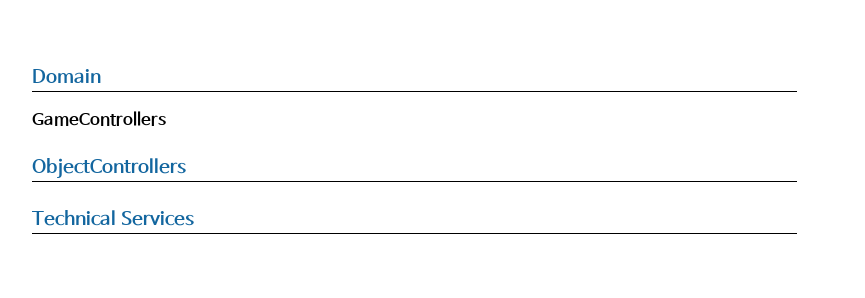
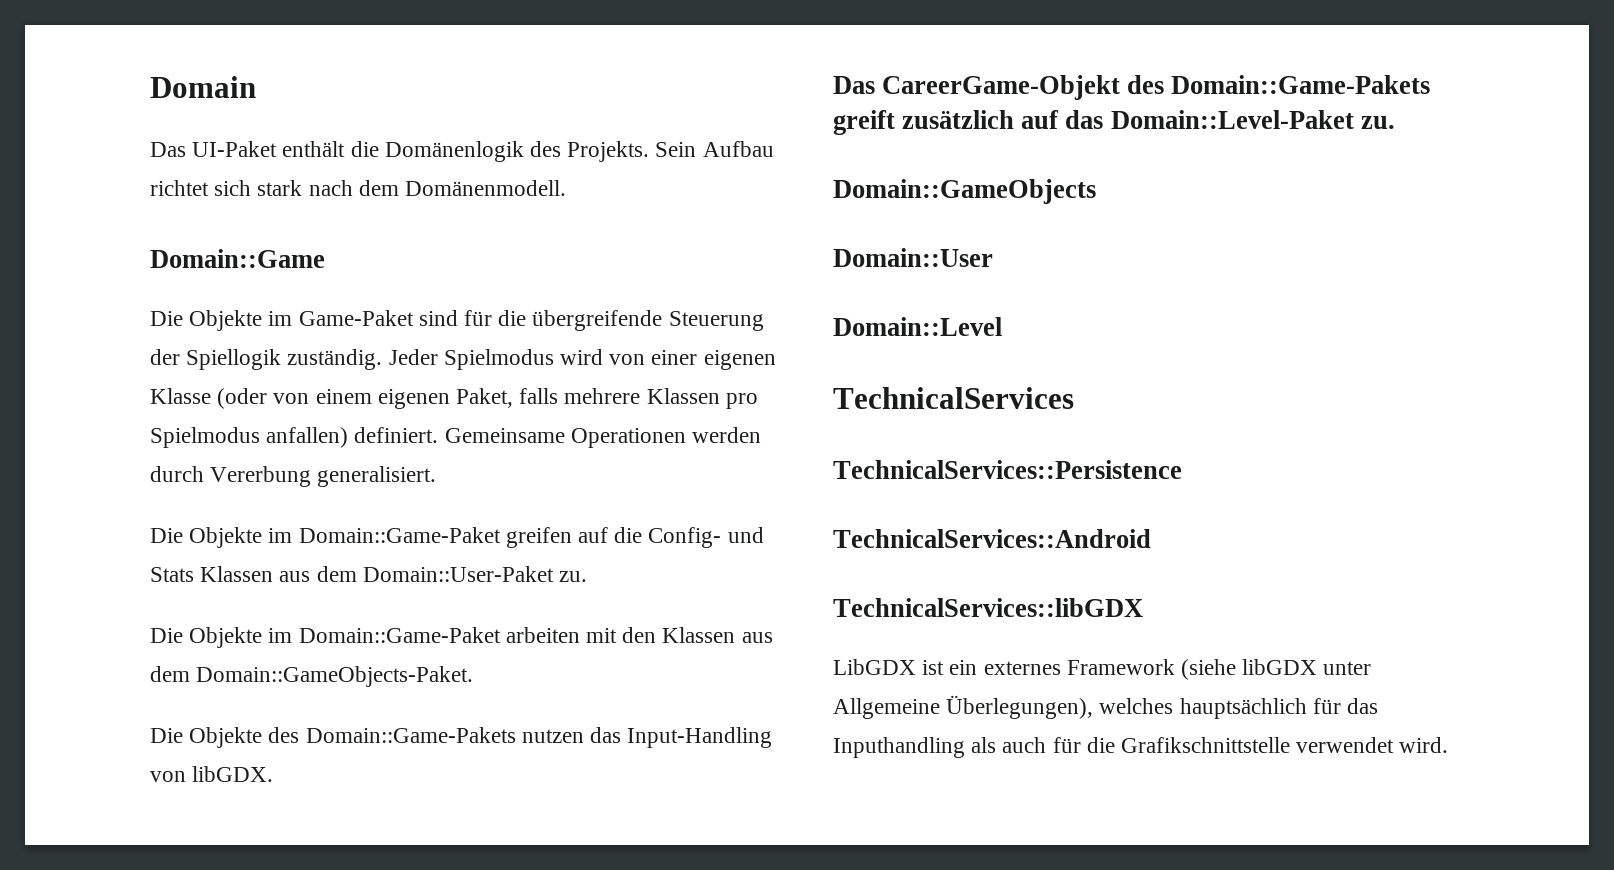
[32,111,166,126] [32,158,186,179] [32,210,195,226] GameControllers // ObjectControllers // Technical Services -> [150,141,774,162] [150,180,567,196] [150,249,325,268] [150,310,764,331] [150,349,776,370] [150,388,758,409] [150,427,762,448] [150,466,437,487] [150,527,764,548] [150,566,588,582] [150,627,773,648] [150,666,474,687] [150,727,773,748] [150,766,274,782] [833,75,1431,100] [833,110,1395,135] [833,179,1096,204] [833,248,993,267] [833,317,1002,336] [833,387,1074,409] [833,460,1182,479] [833,529,1151,548] [833,598,1143,617] [833,659,1372,680] [833,695,1379,719] [833,737,1449,758] Das UI-Paket enthält die Domänenlogik des Projekts. Sein Aufbau richtet sich stark nach dem Domänenmodell. // Domain::Game // Die Objekte im Game-Paket sind für die übergreifende Steuerung der Spiellogik zuständig. Jeder Spielmodus wird von einer eigenen Klasse (oder von einem eigenen Paket, falls mehrere Klassen pro Spielmodus anfallen) definiert. Gemeinsame Operationen werden durch Vererbung generalisiert. // Die Objekte im Domain::Game-Paket greifen auf die Config- und Stats Klassen aus dem Domain::User-Paket zu. // Die Objekte im Domain::Game-Paket arbeiten mit den Klassen aus dem Domain::GameObjects-Paket. // Die Objekte des Domain::Game-Pakets nutzen das Input-Handling von libGDX. // Das CareerGame-Objekt des Domain::Game-Pakets greift zusätzlich auf das Domain::Level-Paket zu. // Domain::GameObjects // Domain::User // Domain::Level // TechnicalServices // TechnicalServices::Persistence // TechnicalServices::Android // TechnicalServices::libGDX // LibGDX ist ein externes Framework (siehe libGDX unter Allgemeine Überlegungen), welches hauptsächlich für das Inputhandling als auch für die Grafikschnittstelle verwendet wird.

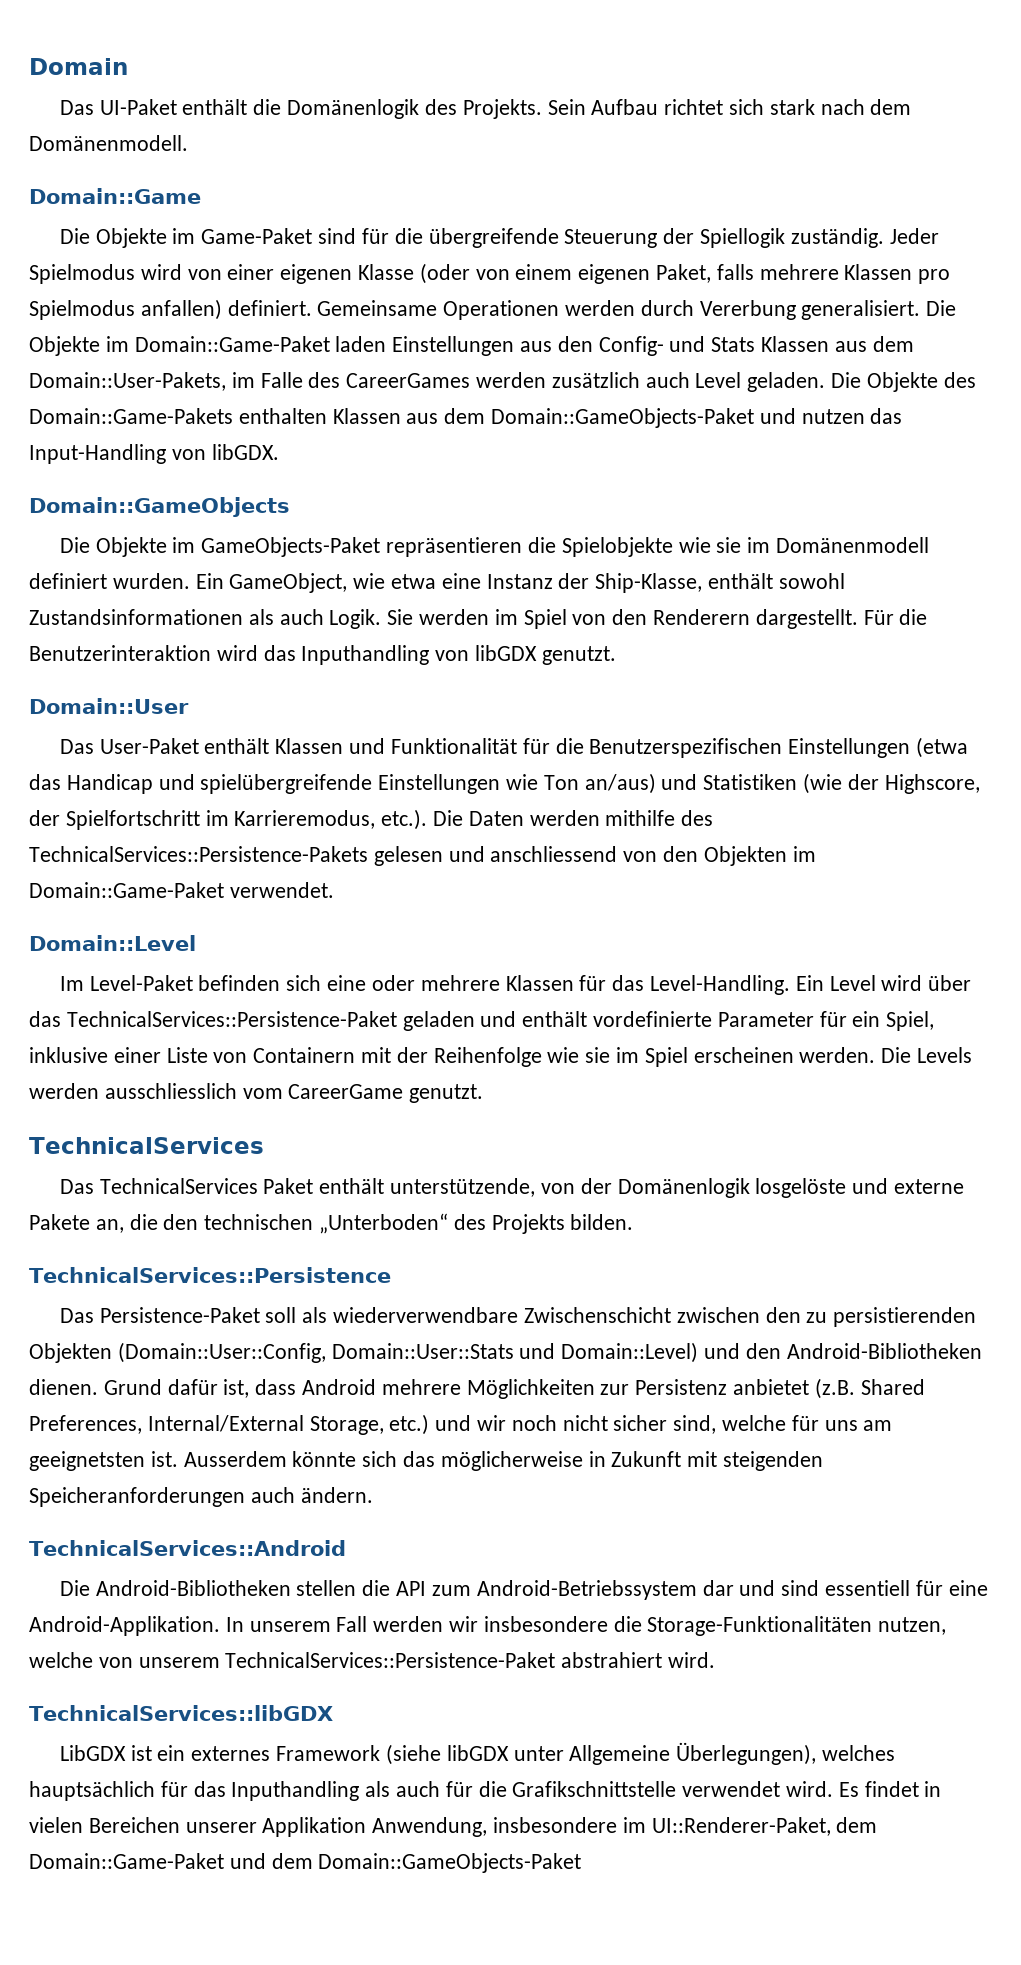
[150,527,643,548] // Die Objekte im Domain::Game-Paket greifen auf die -> [926,300,957,316] [29,336,593,356] Die Objekte im Domain::Game-Paket laden Einstellungen aus den
[362,566,588,582] [150,627,773,648] [150,666,474,687] [150,727,516,748] Domain::User-Paket zu. // Die Objekte im Domain::Game-Paket arbeiten mit den Klassen aus dem Domain::GameObjects-Paket. // Die Objekte des Domain::Game-Pakets -> [29,372,976,392] [29,408,796,428] Domain::User-Pakets, im Falle des CareerGames werden zusätzlich auch Level geladen. Die Objekte des Domain::Game-Pakets enthalten Klassen aus dem Domain::GameObjects-Paket und
[833,75,1431,100] [833,110,1395,135] [833,179,1096,204] [833,248,993,267] [833,317,1002,336] [833,387,1074,409] [833,460,1182,479] [833,529,1151,548] Das CareerGame-Objekt des Domain::Game-Pakets greift zusätzlich auf das Domain::Level-Paket zu. // Domain::GameObjects // Domain::User // Domain::Level // TechnicalServices // TechnicalServices::Persistence // TechnicalServices::Android -> [29,497,290,517] [59,537,929,557] [29,573,845,593] [29,609,928,629] [29,645,616,665] [29,698,189,714] [59,737,968,758] [29,773,980,794] [29,809,714,830] [29,846,816,866] [29,882,334,898] [29,935,196,951] [59,975,972,995] [29,1011,935,1031] [29,1047,973,1067] [29,1083,484,1103] [29,1137,264,1154] [59,1178,964,1198] [29,1213,634,1234] [29,1267,391,1283] [59,1307,977,1327] [29,1342,982,1363] [29,1378,925,1399] [29,1414,893,1435] [29,1451,824,1471] [29,1487,373,1507] [29,1540,346,1556] [59,1580,988,1600] [29,1616,947,1636] [29,1652,716,1668] Domain::GameObjects // Die Objekte im GameObjects-Paket repräsentieren die Spielobjekte wie sie im Domänenmodell definiert wurden. Ein GameObject, wie etwa eine Instanz der Ship-Klasse, enthält sowohl Zustandsinformationen als auch Logik. Sie werden im Spiel von den Renderern dargestellt. Für die Benutzerinteraktion wird das Inputhandling von libGDX genutzt. // Domain::User // Das User-Paket enthält Klassen und Funktionalität für die Benutzerspezifischen Einstellungen (etwa das Handicap und spielübergreifende Einstellungen wie Ton an/aus) und Statistiken (wie der Highscore, der Spielfortschritt im Karrieremodus, etc.). Die Daten werden mithilfe des TechnicalServices::Persistence-Pakets gelesen und anschliessend von den Objekten im Domain::Game-Paket verwendet. // Domain::Level // Im Level-Paket befinden sich eine oder mehrere Klassen für das Level-Handling. Ein Level wird über das TechnicalServices::Persistence-Paket geladen und enthält vordefinierte Parameter für ein Spiel, inklusive einer Liste von Containern mit der Reihenfolge wie sie im Spiel erscheinen werden. Die Levels werden ausschliesslich vom CareerGame genutzt. // TechnicalServices // Das TechnicalServices Paket enthält unterstützende, von der Domänenlogik losgelöste und externe Pakete an, die den technischen „Unterboden“ des Projekts bilden. // TechnicalServices::Persistence // Das Persistence-Paket soll als wiederverwendbare Zwischenschicht zwischen den zu persistierenden Objekten (Domain::User::Config, Domain::User::Stats und Domain::Level) und den Android-Bibliotheken dienen. Grund dafür ist, dass Android mehrere Möglichkeiten zur Persistenz anbietet (z.B. Shared Preferences, Internal/External Storage, etc.) und wir noch nicht sicher sind, welche für uns am geeignetsten ist. Ausserdem könnte sich das möglicherweise in Zukunft mit steigenden Speicheranforderungen auch ändern. // TechnicalServices::Android // Die Android-Bibliotheken stellen die API zum Android-Betriebssystem dar und sind essentiell für eine Android-Applikation. In unserem Fall werden wir insbesondere die Storage-Funktionalitäten nutzen, welche von unserem TechnicalServices::Persistence-Paket abstrahiert wird.
(1449, 745) none -> [838,1781,942,1797] [29,1817,878,1837] [29,1853,582,1873] Es findet in vielen Bereichen unserer Applikation Anwendung, insbesondere im UI::Renderer-Paket, dem Domain::Game-Paket und dem Domain::GameObjects-Paket

